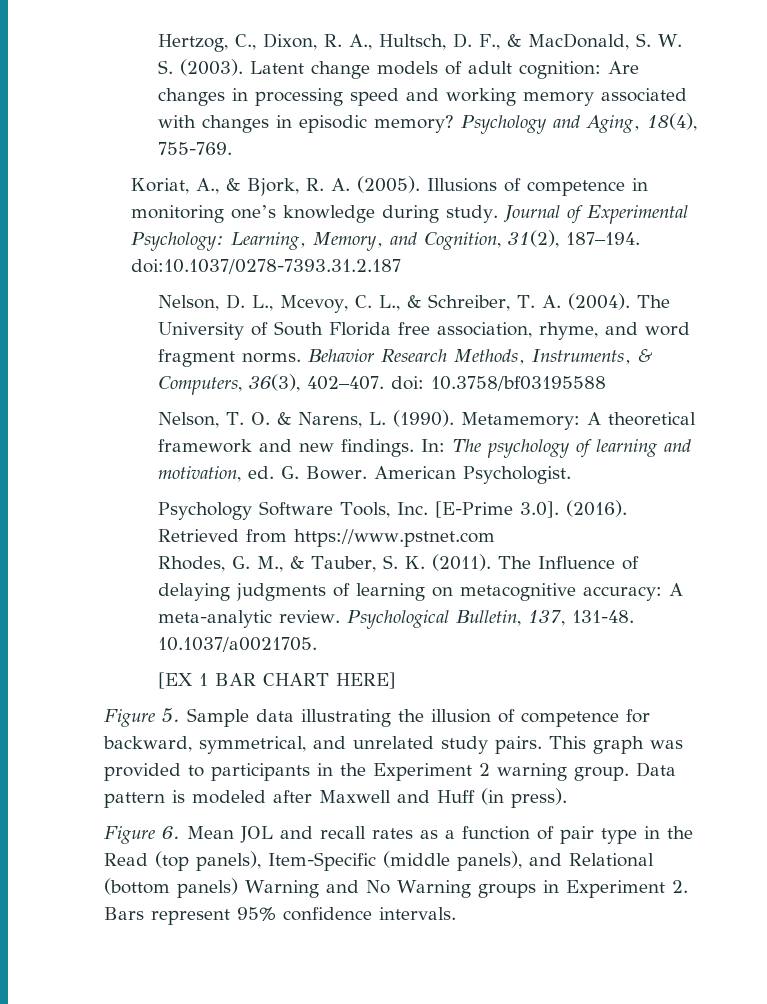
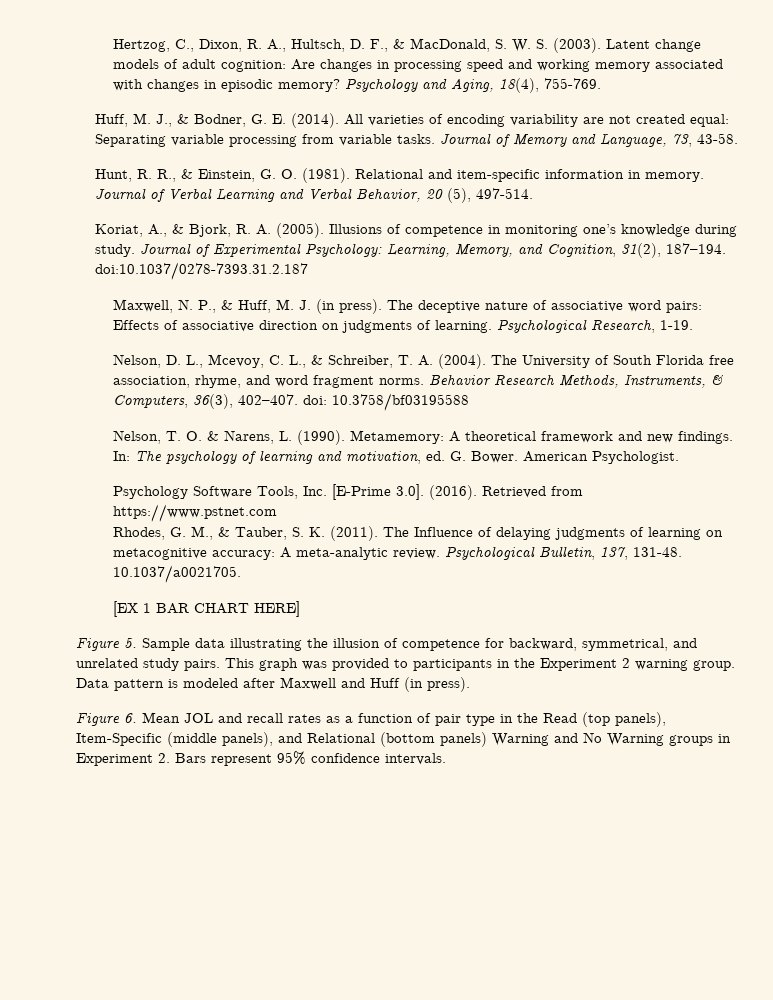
(233, 148) none -> [94,113,729,128] [94,133,738,147] [94,168,704,183] [94,188,533,203] // Huff, M. J., & Bodner, G. E. (2014). All varieties of encoding variability are not created equal: Separating variable processing from variable tasks. Journal of Memory and Language, 73, 43-58. // Hunt, R. R., & Einstein, G. O. (1981). Relational and item-specific information in memory. Journal of Verbal Learning and Verbal Behavior, 20 (5), 497-514.
(402, 266) none -> [113,299,703,314] [113,319,694,333] // Maxwell, N. P., & Huff, M. J. (in press). The deceptive nature of associative word pairs: Effects of associative direction on judgments of learning. Psychological Research, 1-19.

